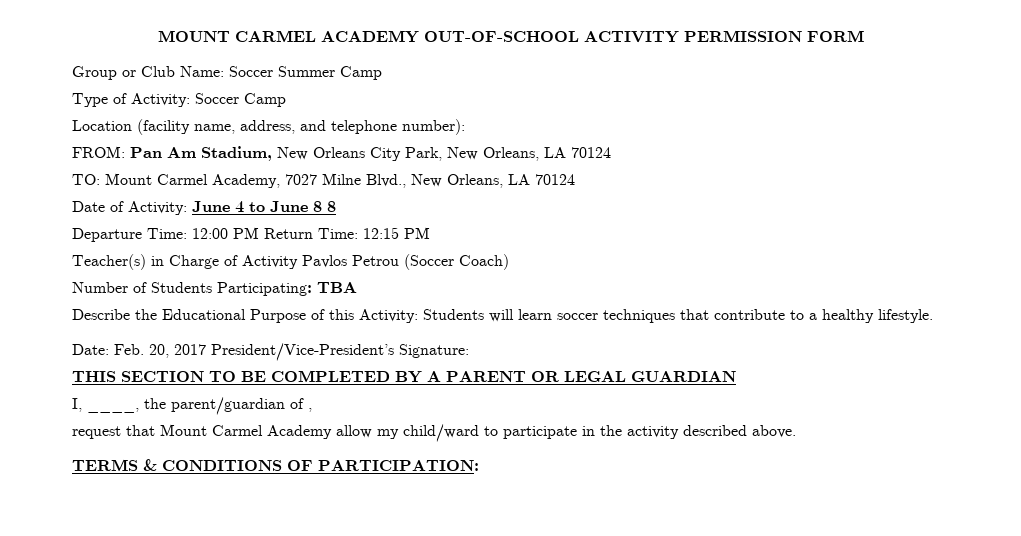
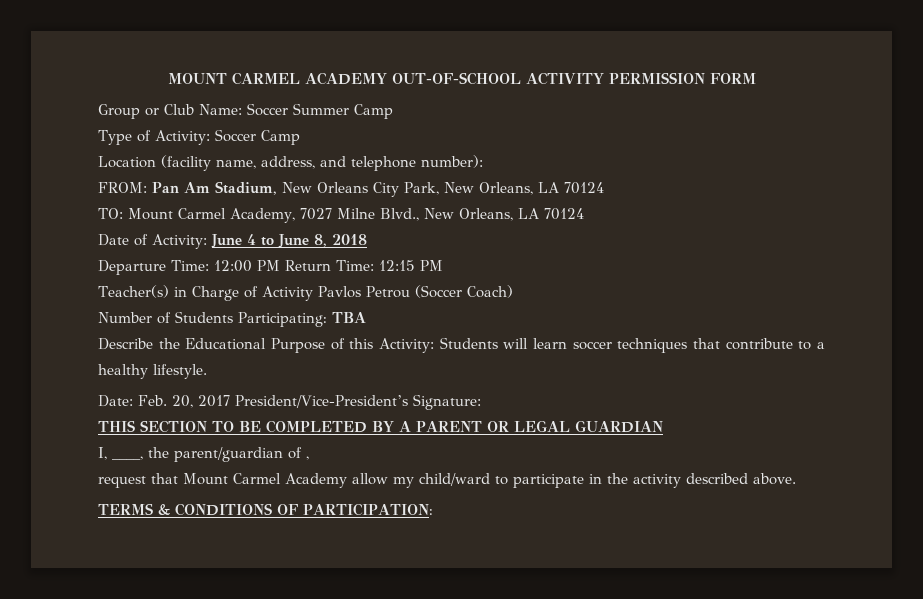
[313,201,336,212] 8 8 -> [314,234,367,247] 8, 2018

